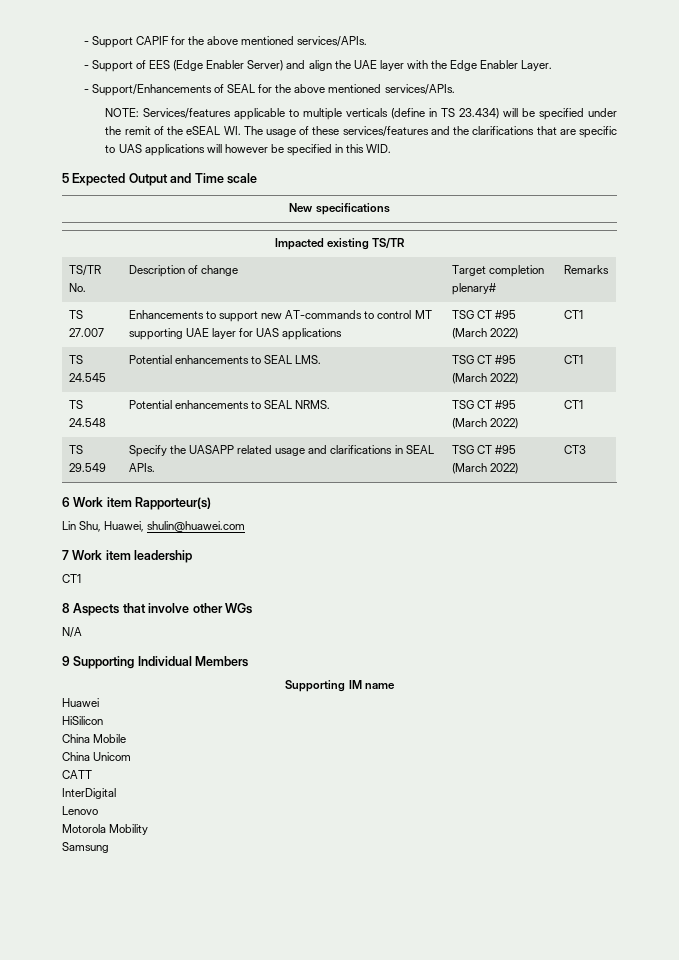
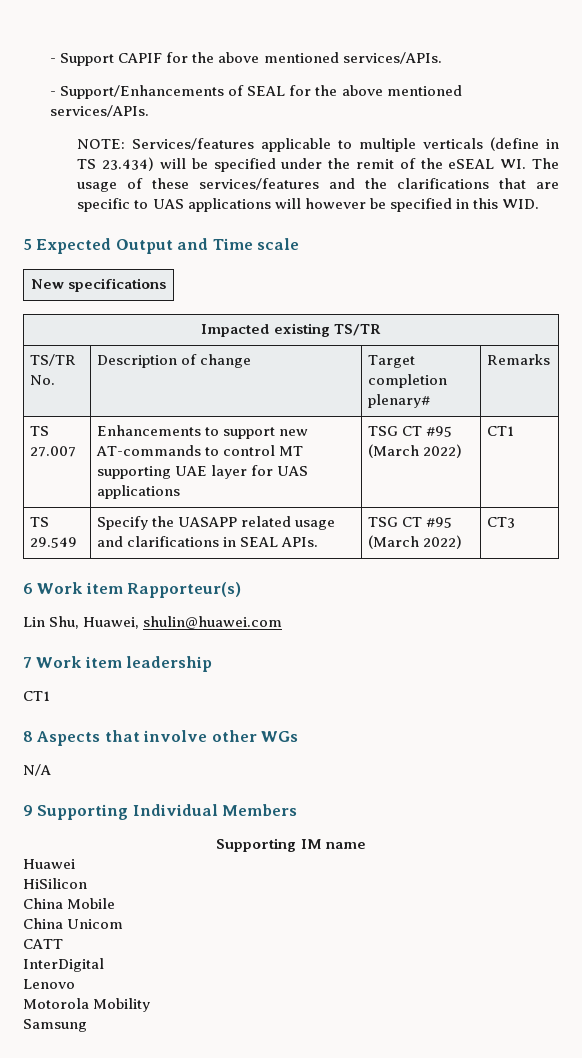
[83,60,553,72] // - Support of EES (Edge Enabler Server) and align the UAE layer with the Edge Enabler Layer. -> (442, 58) none
[68,355,83,364] [68,373,106,382] [128,355,322,364] [451,355,517,364] [451,373,518,384] [563,355,583,364] [68,400,83,409] [68,418,106,427] [128,400,331,409] [451,400,517,409] [451,418,518,429] [563,400,583,409] // TS 24.545 | Potential enhancements to SEAL LMS. | TSG CT #95 (March 2022) | CT1 // TS 24.548 | Potential enhancements to SEAL NRMS. | TSG CT #95 (March 2022) | CT1 -> (514, 431) none

